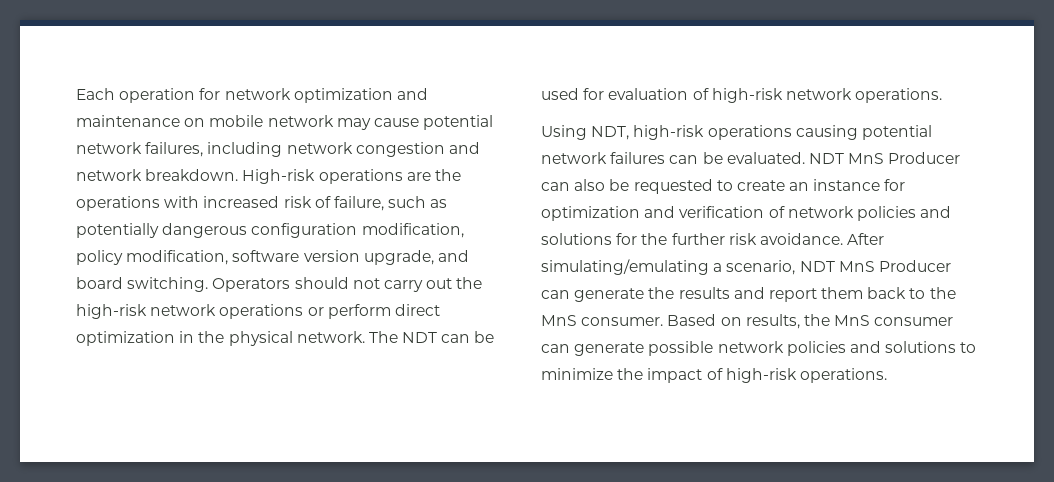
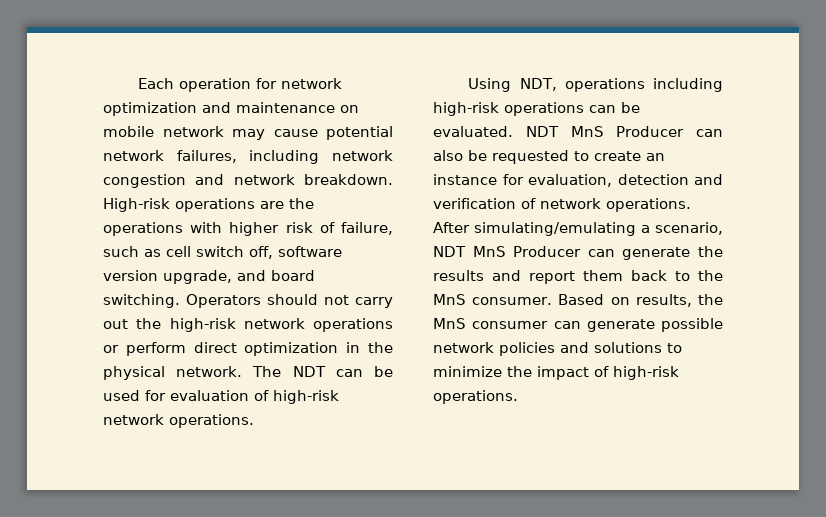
[203,196,280,208] increased -> [229,222,280,236] higher
[76,223,464,238] [76,250,229,265] potentially dangerous configuration modification, policy modification, -> [166,246,273,259] cell switch off,
[633,125,932,140] [541,152,666,164] high-risk operations causing potential network failures -> [564,78,723,92] [433,102,584,116] operations including high-risk operations
[541,206,640,221] optimization -> [528,174,689,187] evaluation, detection
[856,206,952,221] [541,233,843,245] policies and solutions for the further risk avoidance. -> [606,198,691,212] operations.

